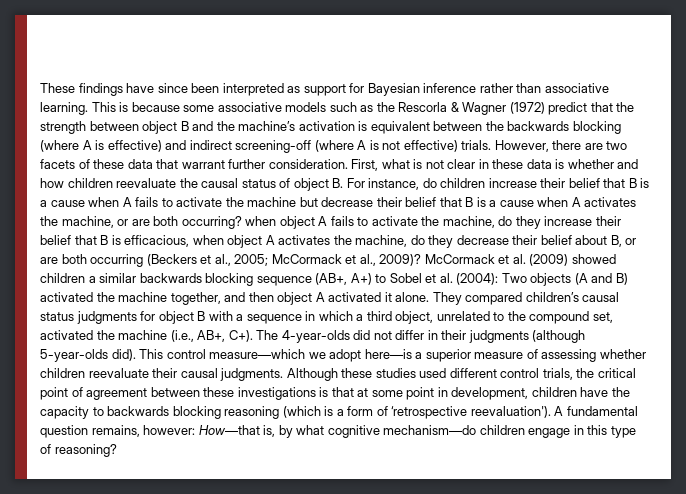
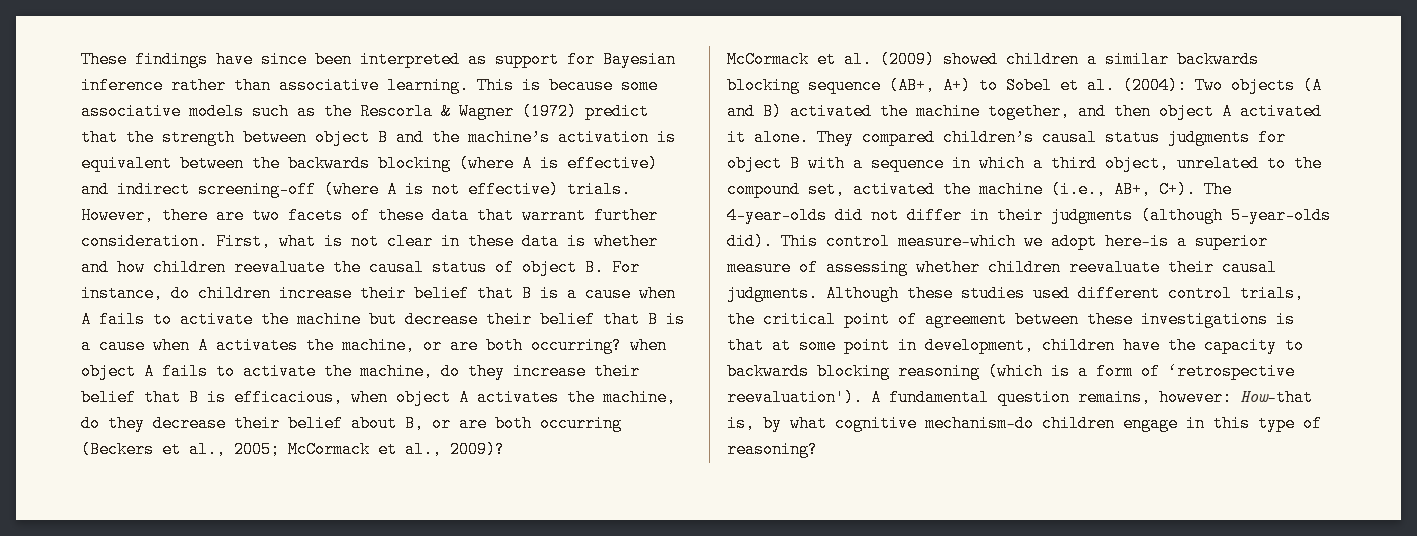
(422, 260) none -> (505, 449) //

